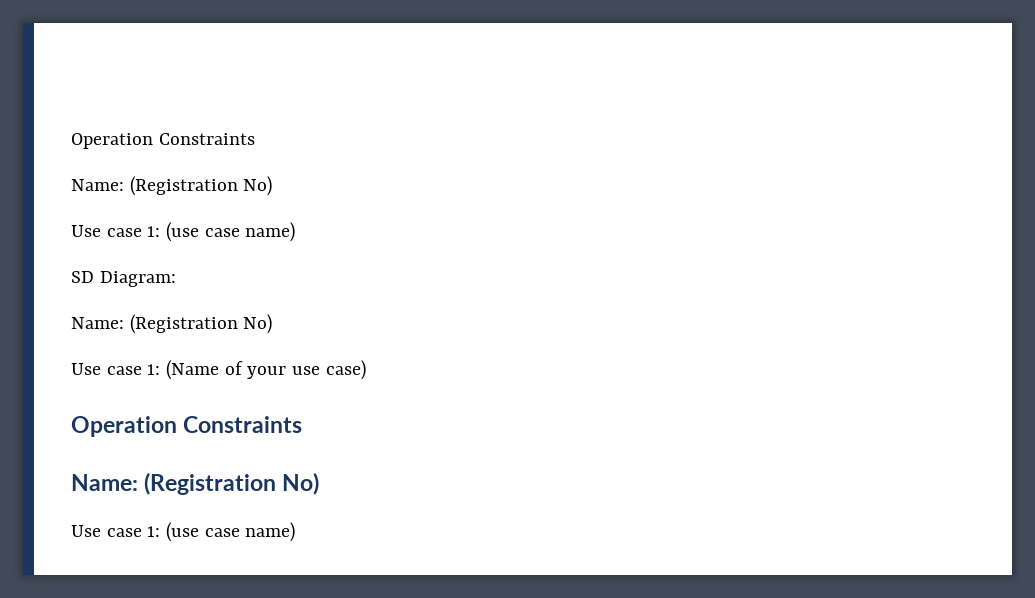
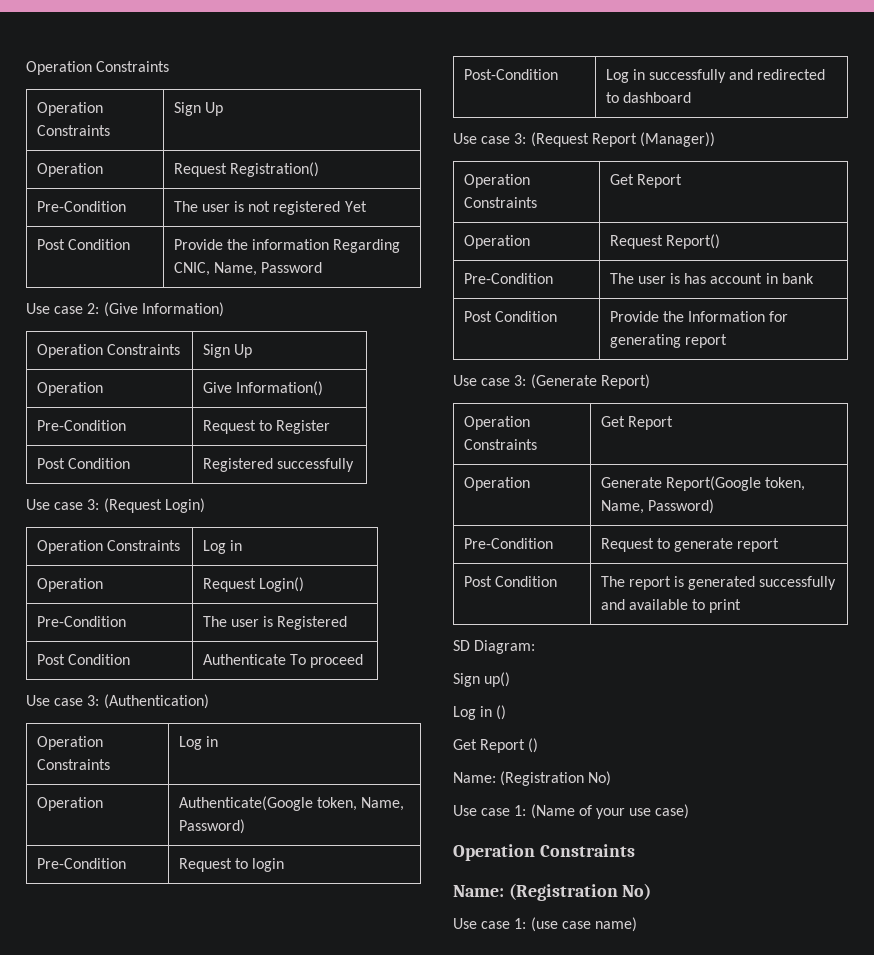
[71,133,255,149] [71,176,273,196] [71,222,296,242] [71,271,176,287] Operation Constraints // Name: (Registration No) // Use case 1: (use case name) // SD Diagram: -> [26,61,170,75] [36,102,103,116] [36,125,110,136] [173,102,223,116] [36,163,103,177] [173,162,319,177] [36,201,126,212] [173,201,367,215] [36,239,130,250] [173,239,401,253] [173,262,322,276] [26,302,224,317] [36,344,180,358] [202,344,252,358] [36,382,103,396] [202,381,323,396] [36,420,126,431] [202,420,330,434] [36,458,130,469] [202,458,354,472] [26,498,205,513] [36,540,180,554] [202,540,242,554] [36,578,103,592] [202,577,304,592] [36,616,126,627] [202,616,348,630] [36,654,130,665] [202,654,363,668] [26,694,209,709] [36,736,103,750] [36,759,110,770] [178,736,218,750] [36,797,103,811] [178,796,404,811] [178,819,245,834] [36,858,126,869] [178,858,284,872] [463,69,558,80] [605,69,826,83] [605,92,691,103] [453,132,715,147] [463,174,530,188] [463,197,537,208] [609,174,682,188] [463,235,530,249] [609,234,720,249] [463,273,553,284] [609,273,814,284] [463,311,557,322] [609,311,789,322] [609,334,727,348] [453,374,650,389] [463,416,530,430] [463,439,537,450] [600,416,673,430] [463,477,530,491] [600,476,805,491] [600,499,714,514] [463,538,553,549] [600,538,780,552] [463,576,557,587] [600,576,837,590] [600,599,742,613] [453,640,536,654] [453,672,511,687] [453,705,507,720] [453,738,539,753] Operation Constraints // Operation Constraints | Sign Up // Operation | Request Registration() // Pre-Condition | The user is not registered Yet // Post Condition | Provide the information Regarding CNIC, Name, Password // Use case 2: (Give Information) // Operation Constraints | Sign Up // Operation | Give Information() // Pre-Condition | Request to Register // Post Condition | Registered successfully // Use case 3: (Request Login) // Operation Constraints | Log in // Operation | Request Login() // Pre-Condition | The user is Registered // Post Condition | Authenticate To proceed // Use case 3: (Authentication) // Operation Constraints | Log in // Operation | Authenticate(Google token, Name, Password) // Pre-Condition | Request to login // Post-Condition | Log in successfully and redirected to dashboard // Use case 3: (Request Report (Manager)) // Operation Constraints | Get Report // Operation | Request Report() // Pre-Condition | The user is has account in bank // Post Condition | Provide the Information for generating report // Use case 3: (Generate Report) // Operation Constraints | Get Report // Operation | Generate Report(Google token, Name, Password) // Pre-Condition | Request to generate report // Post Condition | The report is generated successfully and available to print // SD Diagram: // Sign up() // Log in () // Get Report ()

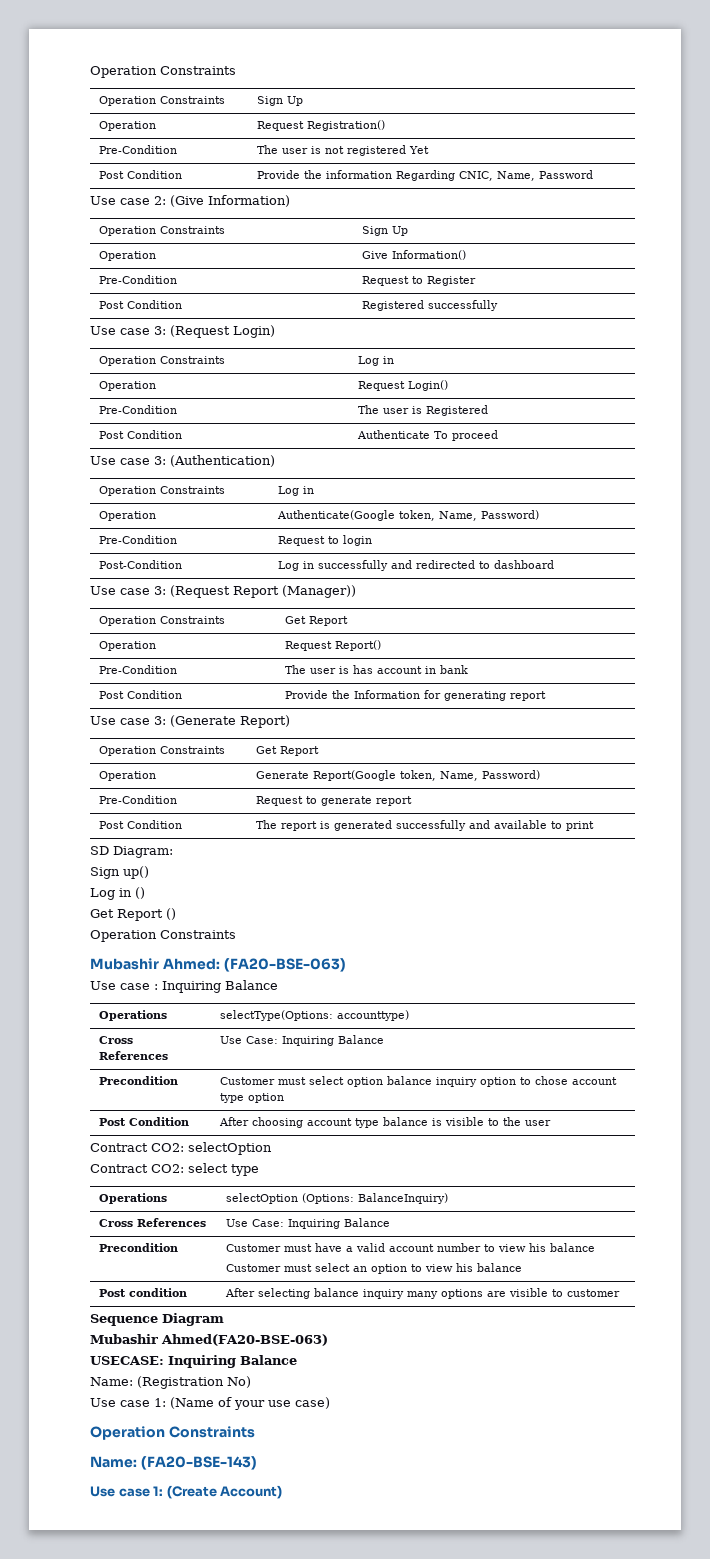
(539, 745) none -> [90,930,236,942] [90,958,346,972] [90,980,278,993] [99,1010,168,1021] [220,1010,410,1021] [99,1036,134,1044] [99,1051,169,1060] [220,1035,385,1046] [99,1076,179,1085] [220,1076,618,1087] [220,1093,285,1103] [99,1117,190,1126] [219,1117,552,1128] [90,1142,272,1155] [90,1163,259,1176] [99,1193,168,1204] [226,1193,449,1204] [99,1218,207,1227] [226,1218,391,1229] [99,1243,179,1252] [226,1243,596,1252] [226,1263,523,1274] [99,1288,188,1297] [225,1288,621,1299] [90,1313,224,1326] [90,1334,328,1346] [90,1355,297,1368] // Operation Constraints // Mubashir Ahmed: (FA20-BSE-063) // Use case : Inquiring Balance // Operations | selectType(Options: accounttype) // Cross References | Use Case: Inquiring Balance // Precondition | Customer must select option balance inquiry option to chose account type option // Post Condition | After choosing account type balance is visible to the user // Contract CO2: selectOption // Contract CO2: select type // Operations | selectOption (Options: BalanceInquiry) // Cross References | Use Case: Inquiring Balance // Precondition | Customer must have a valid account number to view his balance // Customer must select an option to view his balance // Post condition | After selecting balance inquiry many options are visible to customer // Sequence Diagram // Mubashir Ahmed(FA20-BSE-063) // USECASE: Inquiring Balance
[508,883,652,901] [453,917,637,932] (Registration No) // Use case 1: (use case name) -> [140,1456,257,1470] [90,1485,283,1499] (FA20-BSE-143) // Use case 1: (Create Account)

